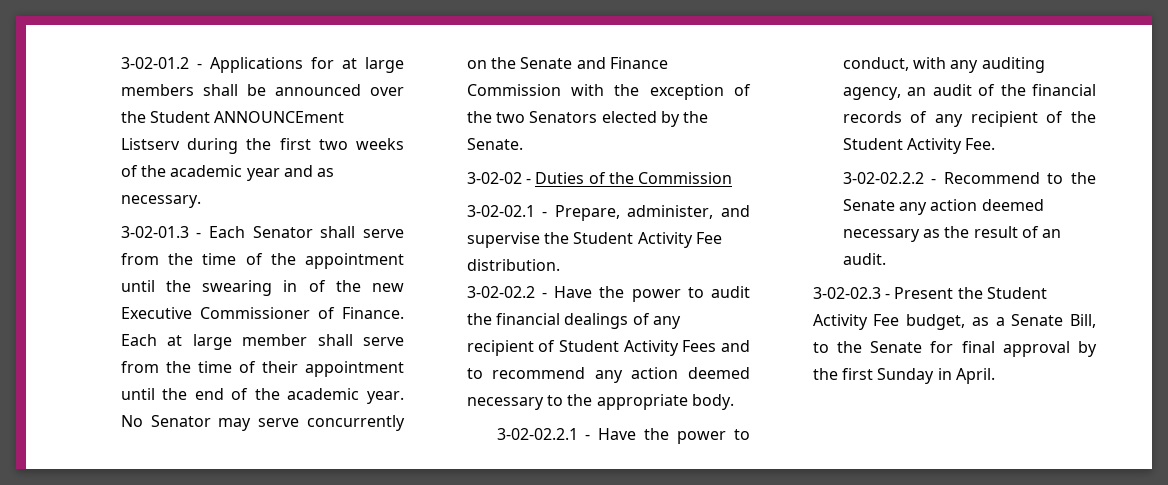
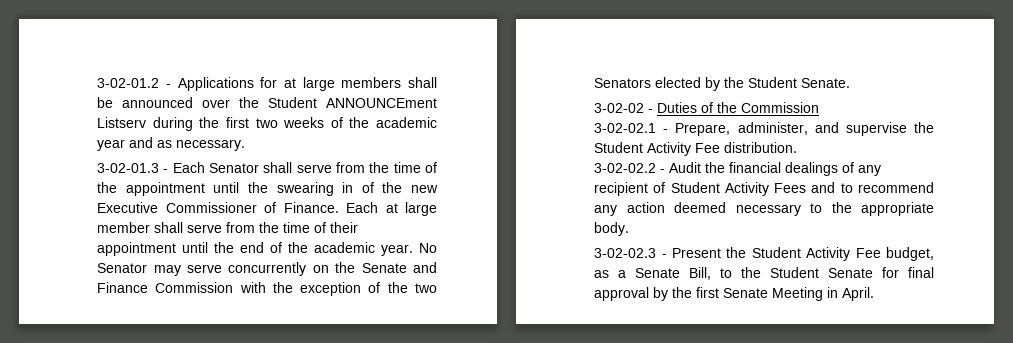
(709, 117) none -> [748,77,798,88] Student
[554,286,750,302] Have the power to audit -> [669,162,702,173] Audit
[496,428,750,444] [842,57,1045,73] [842,84,1096,100] [842,111,1096,127] [842,138,996,154] [842,172,1096,184] [842,199,1044,215] [842,226,1062,242] [842,253,886,265] // 3-02-02.2.1 - Have the power to conduct, with any auditing agency, an audit of the financial records of any recipient of the Student Activity Fee. // 3-02-02.2.2 - Recommend to the Senate any action deemed necessary as the result of an audit. -> (630, 229) none
(862, 347) none -> [770,267,820,278] Student
[877,368,935,384] Sunday -> [723,287,824,301] Senate Meeting

